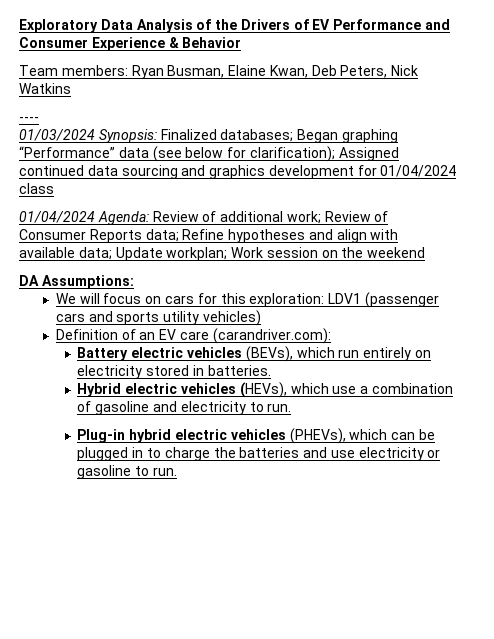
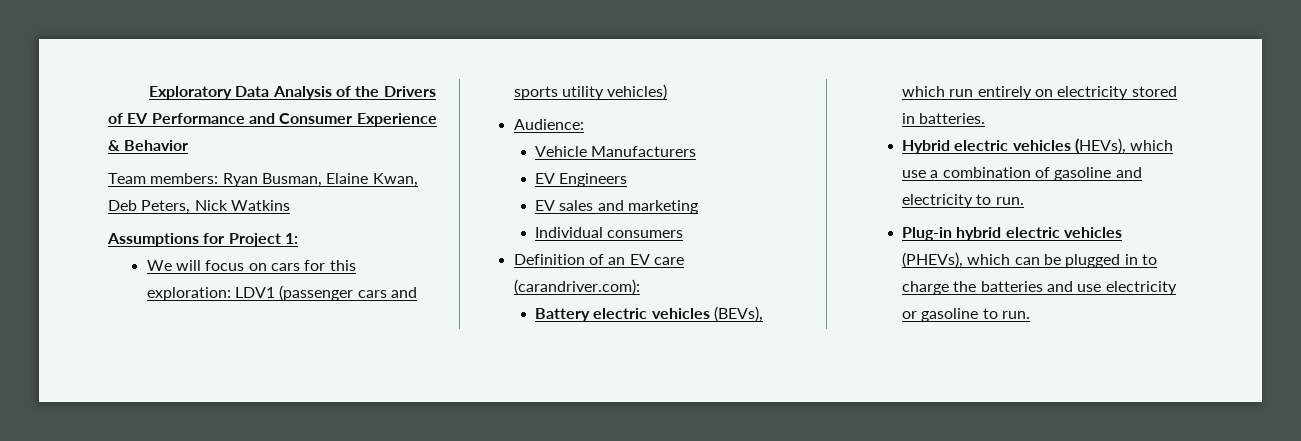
[19,117,39,122] [19,129,398,143] [19,146,399,162] [19,165,457,179] [19,183,54,194] [19,211,389,225] [19,229,399,243] [19,247,426,261] [19,275,134,289] ---- // 01/03/2024 Synopsis: Finalized databases; Began graphing “Performance” data (see below for clarification); Assigned continued data sourcing and graphics development for 01/04/2024 class // 01/04/2024 Agenda: Review of additional work; Review of Consumer Reports data; Refine hypotheses and align with available data; Update workplan; Work session on the weekend // DA Assumptions: -> [107,233,298,247] Assumptions for Project 1:
(262, 318) none -> [513,119,584,130] [535,146,697,157] [535,173,628,187] [535,200,698,214] [535,227,684,238] // Audience: // Vehicle Manufacturers // EV Engineers // EV sales and marketing // Individual consumers

